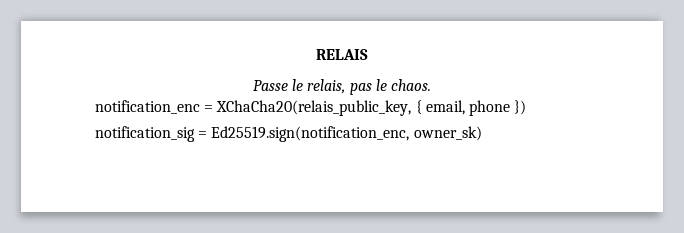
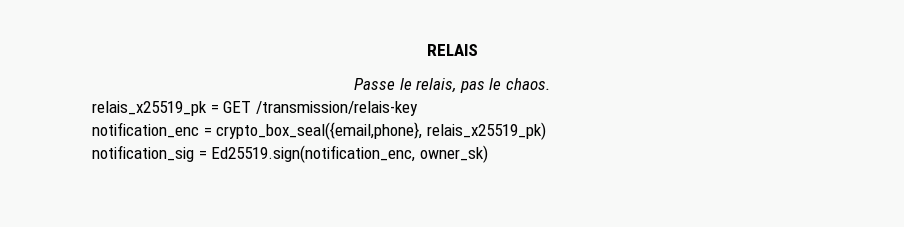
[95,100,527,116] notification_enc = XChaCha20(relais_public_key, { email, phone }) -> [92,101,418,116] [92,122,546,140] relais_x25519_pk = GET /transmission/relais-key // notification_enc = crypto_box_seal({email,phone}, relais_x25519_pk)

